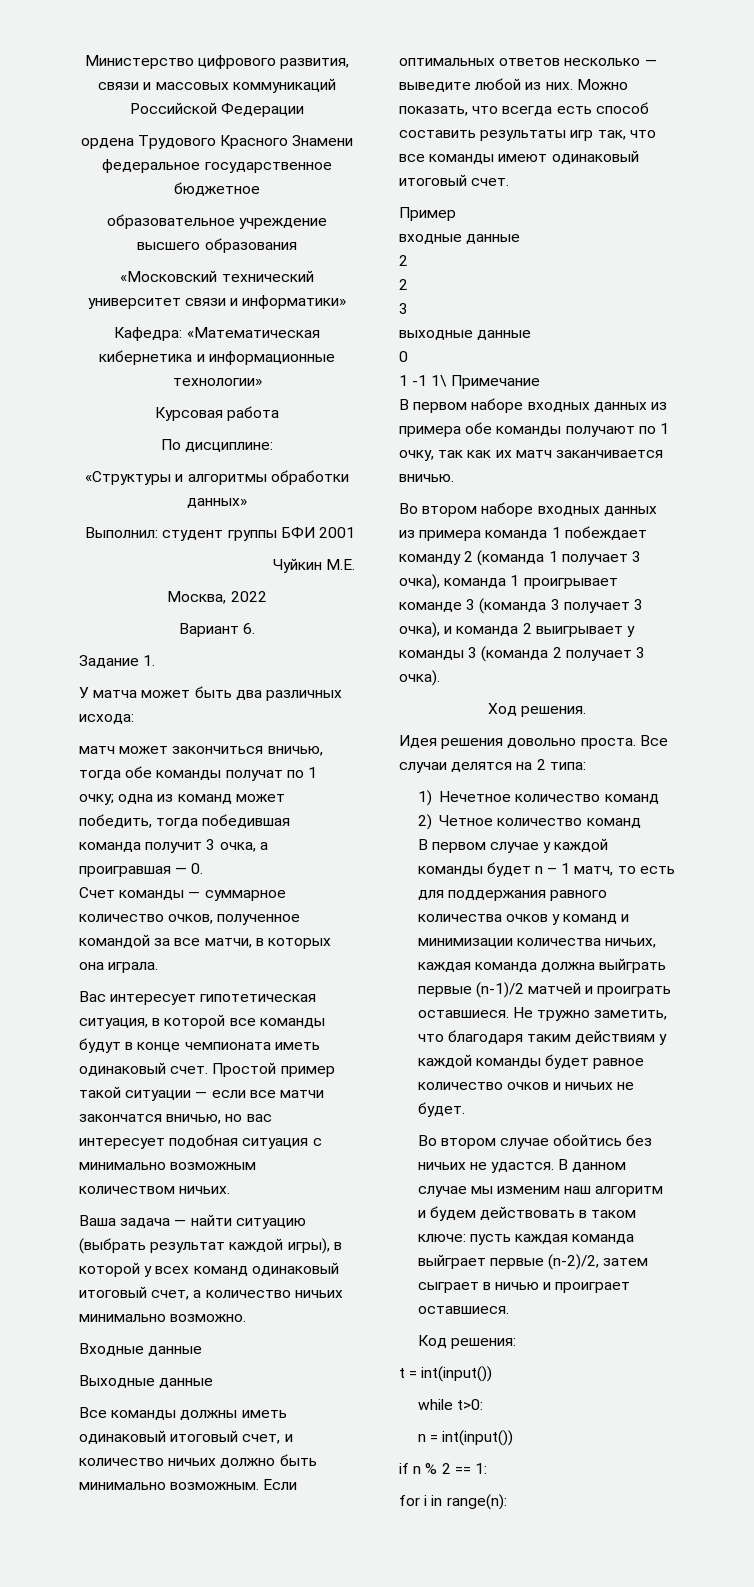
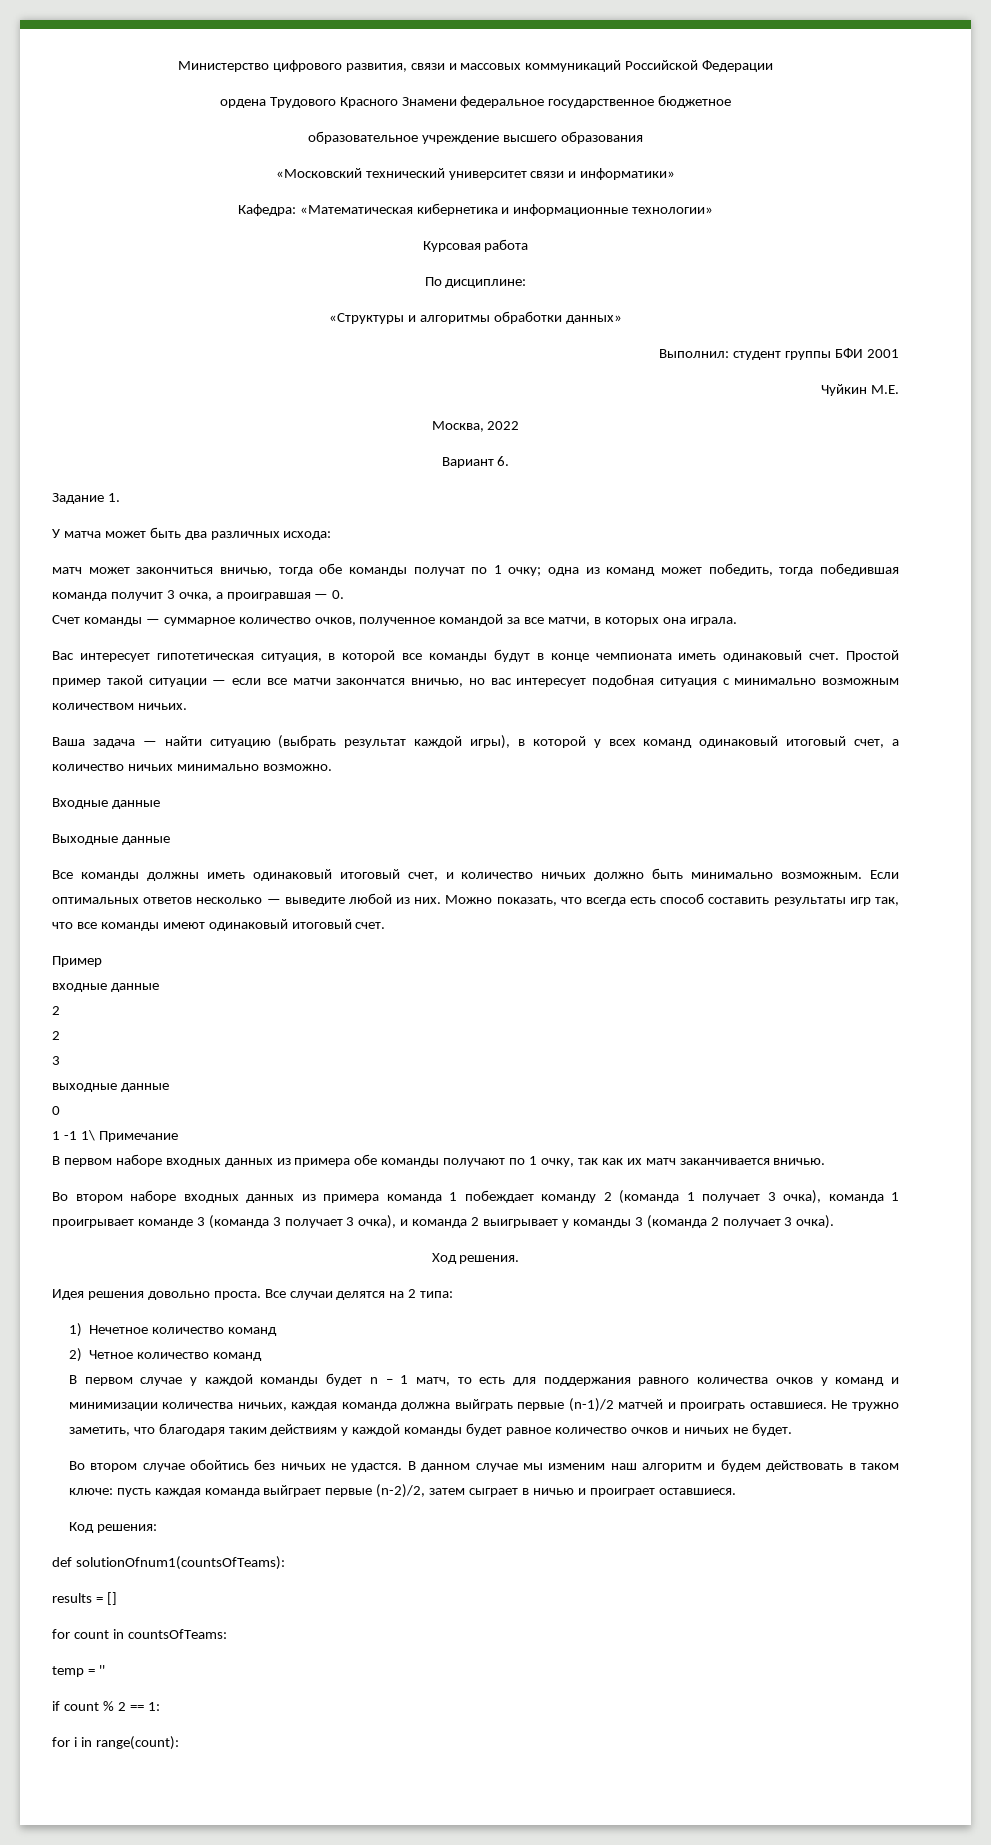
[399,1366,493,1382] [417,1399,483,1410] [417,1430,513,1446] t = int(input()) // while t>0: // n = int(input()) -> [52,1556,285,1570] [52,1592,117,1605] [52,1629,227,1639] [52,1665,105,1677] def solutionOfnum1(countsOfTeams): // results = [] // for count in countsOfTeams: // temp = ''
[413,1466,422,1474] n -> [63,1702,99,1711] count
[446,1494,507,1510] range(n): -> [95,1736,179,1750] range(count):

